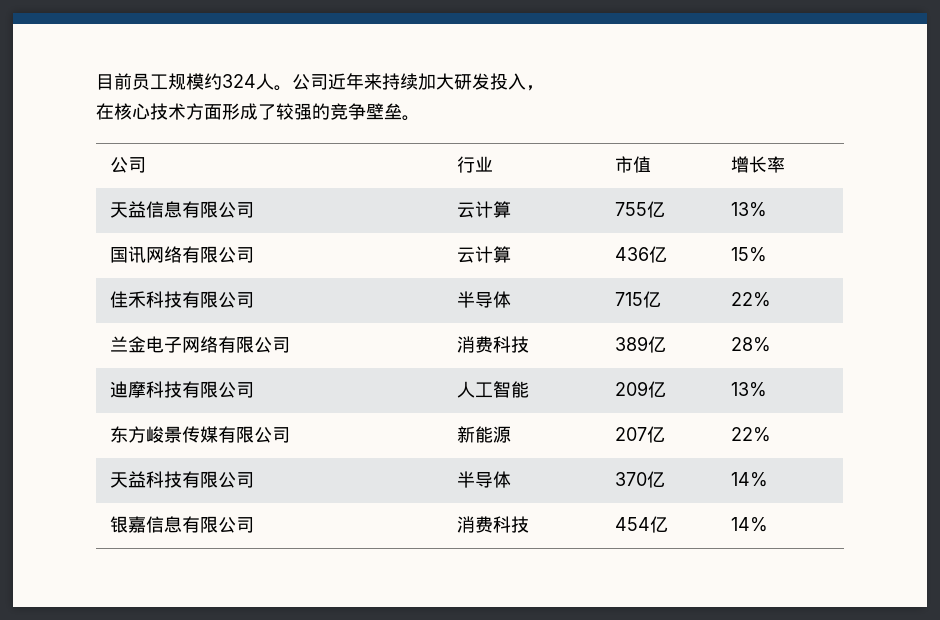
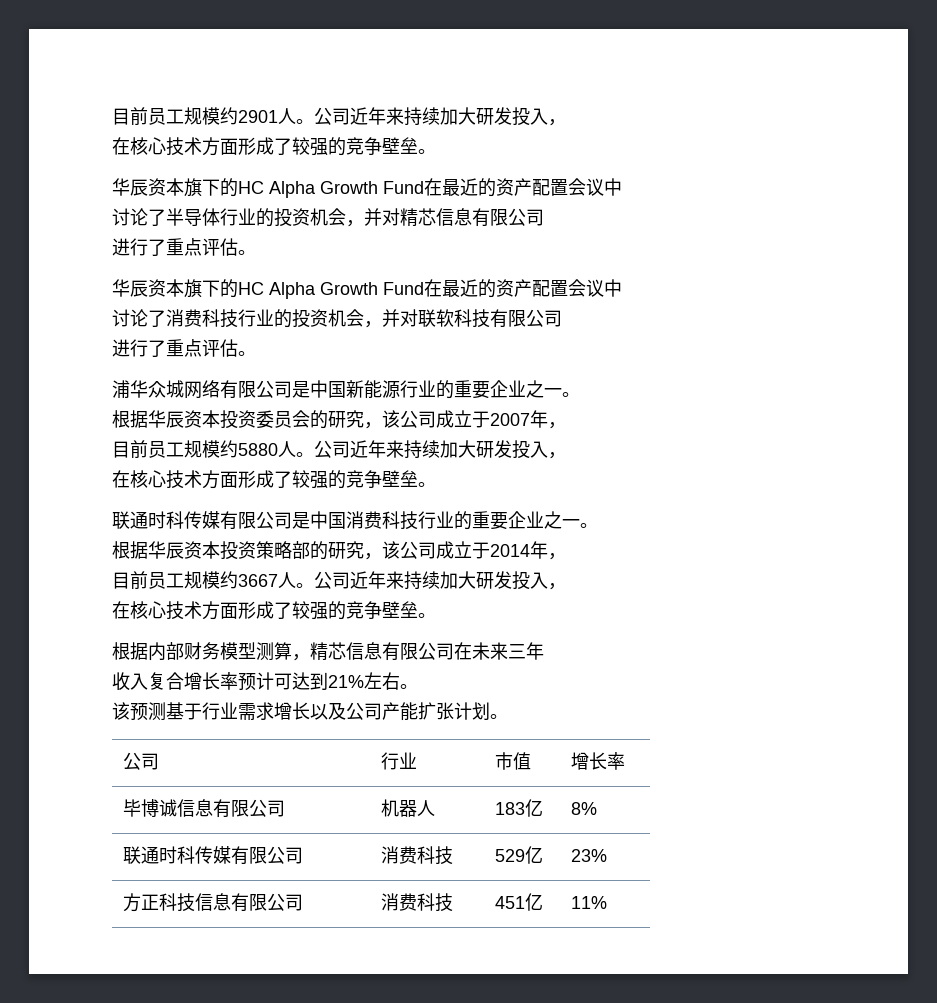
[96,73,256,90] 目前员工规模约324 -> [112,107,278,125] 目前员工规模约2901
(420, 118) none -> [112,178,622,198] [112,208,544,227] [112,238,256,256] [112,279,622,299] [112,309,562,328] [112,339,256,357] [112,380,580,399] [112,410,566,429] [112,440,566,459] [112,470,436,489] [112,511,598,530] [112,541,566,560] [112,571,566,590] [112,601,436,620] [112,642,544,661] [112,672,418,691] [112,702,508,721] // 华辰资本旗下的HC Alpha Growth Fund在最近的资产配置会议中 // 讨论了半导体行业的投资机会，并对精芯信息有限公司 // 进行了重点评估。 // 华辰资本旗下的HC Alpha Growth Fund在最近的资产配置会议中 // 讨论了消费科技行业的投资机会，并对联软科技有限公司 // 进行了重点评估。 // 浦华众城网络有限公司是中国新能源行业的重要企业之一。 // 根据华辰资本投资委员会的研究，该公司成立于2007年， // 目前员工规模约5880人。公司近年来持续加大研发投入， // 在核心技术方面形成了较强的竞争壁垒。 // 联通时科传媒有限公司是中国消费科技行业的重要企业之一。 // 根据华辰资本投资策略部的研究，该公司成立于2014年， // 目前员工规模约3667人。公司近年来持续加大研发投入， // 在核心技术方面形成了较强的竞争壁垒。 // 根据内部财务模型测算，精芯信息有限公司在未来三年 // 收入复合增长率预计可达到21%左右。 // 该预测基于行业需求增长以及公司产能扩张计划。
[110,201,255,218] [457,201,512,218] [615,201,666,218] [731,202,768,217] [110,246,255,263] [457,246,512,263] [615,246,668,263] [731,247,768,262] [110,291,255,308] [457,291,512,308] [615,291,662,308] [731,292,772,307] [110,336,291,353] [457,336,530,353] [615,336,667,353] [731,337,772,352] [110,381,255,398] [457,381,530,398] [615,381,667,398] [731,382,768,397] [110,426,291,443] [457,426,512,443] [615,426,666,443] [731,427,772,442] [110,471,255,488] [457,471,512,488] [615,471,666,488] [731,472,769,487] [110,516,147,533] 天益信息有限公司 | 云计算 | 755亿 | 13% // 国讯网络有限公司 | 云计算 | 436亿 | 15% // 佳禾科技有限公司 | 半导体 | 715亿 | 22% // 兰金电子网络有限公司 | 消费科技 | 389亿 | 28% // 迪摩科技有限公司 | 人工智能 | 209亿 | 13% // 东方峻景传媒有限公司 | 新能源 | 207亿 | 22% // 天益科技有限公司 | 半导体 | 370亿 | 14% // 银嘉 -> [122,799,285,818] [380,799,435,817] [494,799,543,817] [570,802,597,815] [122,846,303,865] [380,846,453,865] [494,846,543,864] [570,849,607,862] [122,893,195,912] 毕博诚信息有限公司 | 机器人 | 183亿 | 8% // 联通时科传媒有限公司 | 消费科技 | 529亿 | 23% // 方正科技
[615,516,669,533] [731,517,769,532] 454亿 | 14% -> [494,893,543,911] [570,896,607,909] 451亿 | 11%

